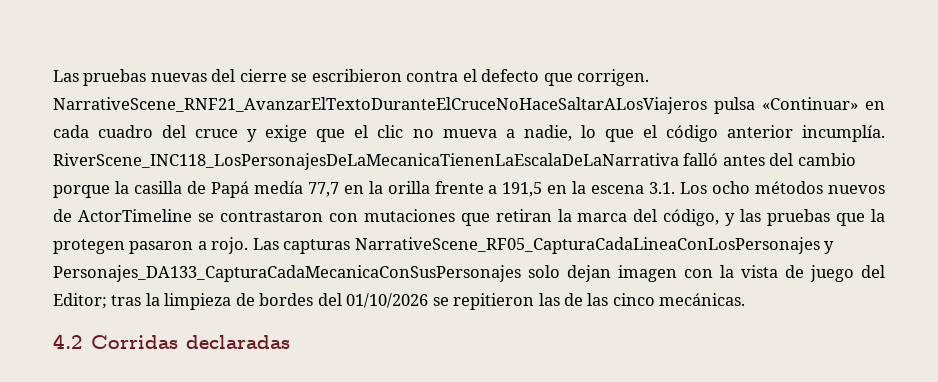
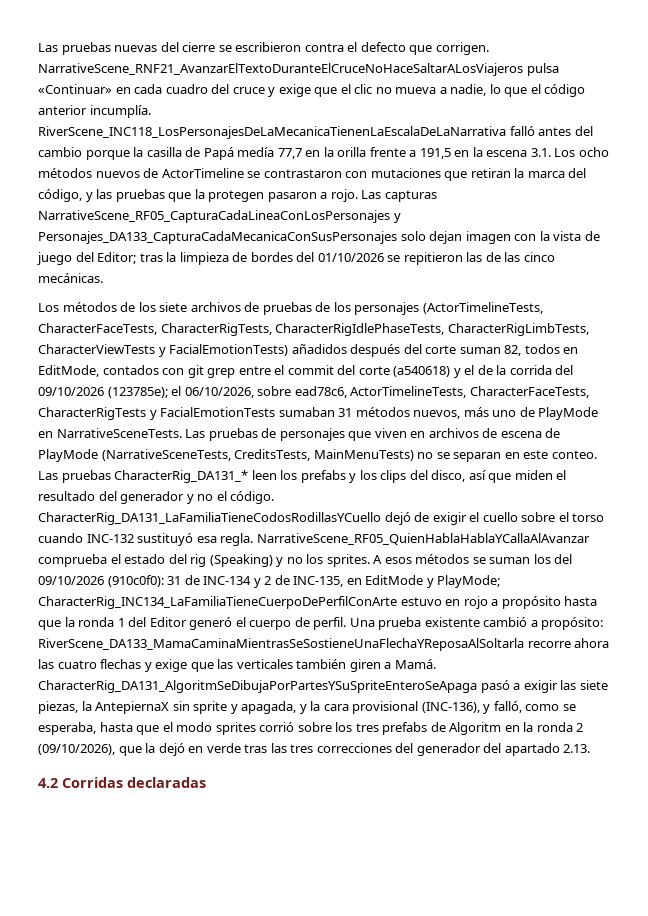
(746, 299) none -> [38,302,543,315] [38,323,589,336] [38,344,579,357] [38,365,574,378] [38,386,589,398] [38,407,599,420] [38,428,561,441] [38,449,597,462] [38,470,567,483] [38,491,275,504] [38,512,605,525] [38,533,590,546] [38,554,573,567] [38,575,501,588] [38,596,598,609] [38,617,604,630] [38,638,610,651] [38,659,436,672] [38,680,608,693] [38,701,576,714] [38,722,584,735] [38,743,591,756] // Los métodos de los siete archivos de pruebas de los personajes (ActorTimelineTests, CharacterFaceTests, CharacterRigTests, CharacterRigIdlePhaseTests, CharacterRigLimbTests, CharacterViewTests y FacialEmotionTests) añadidos después del corte suman 82, todos en EditMode, contados con git grep entre el commit del corte (a540618) y el de la corrida del 09/10/2026 (123785e); el 06/10/2026, sobre ead78c6, ActorTimelineTests, CharacterFaceTests, CharacterRigTests y FacialEmotionTests sumaban 31 métodos nuevos, más uno de PlayMode en NarrativeSceneTests. Las pruebas de personajes que viven en archivos de escena de PlayMode (NarrativeSceneTests, CreditsTests, MainMenuTests) no se separan en este conteo. Las pruebas CharacterRig_DA131_* leen los prefabs y los clips del disco, así que miden el resultado del generador y no el código. CharacterRig_DA131_LaFamiliaTieneCodosRodillasYCuello dejó de exigir el cuello sobre el torso cuando INC-132 sustituyó esa regla. NarrativeScene_RF05_QuienHablaHablaYCallaAlAvanzar comprueba el estado del rig (Speaking) y no los sprites. A esos métodos se suman los del 09/10/2026 (910c0f0): 31 de INC-134 y 2 de INC-135, en EditMode y PlayMode; CharacterRig_INC134_LaFamiliaTieneCuerpoDePerfilConArte estuvo en rojo a propósito hasta que la ronda 1 del Editor generó el cuerpo de perfil. Una prueba existente cambió a propósito: RiverScene_DA133_MamaCaminaMientrasSeSostieneUnaFlechaYReposaAlSoltarla recorre ahora las cuatro flechas y exige que las verticales también giren a Mamá. CharacterRig_DA131_AlgoritmSeDibujaPorPartesYSuSpriteEnteroSeApaga pasó a exigir las siete piezas, la AntepiernaX sin sprite y apagada, y la cara provisional (INC-136), y falló, como se esperaba, hasta que el modo sprites corrió sobre los tres prefabs de Algoritm en la ronda 2 (09/10/2026), que la dejó en verde tras las tres correcciones del generador del apartado 2.13.

